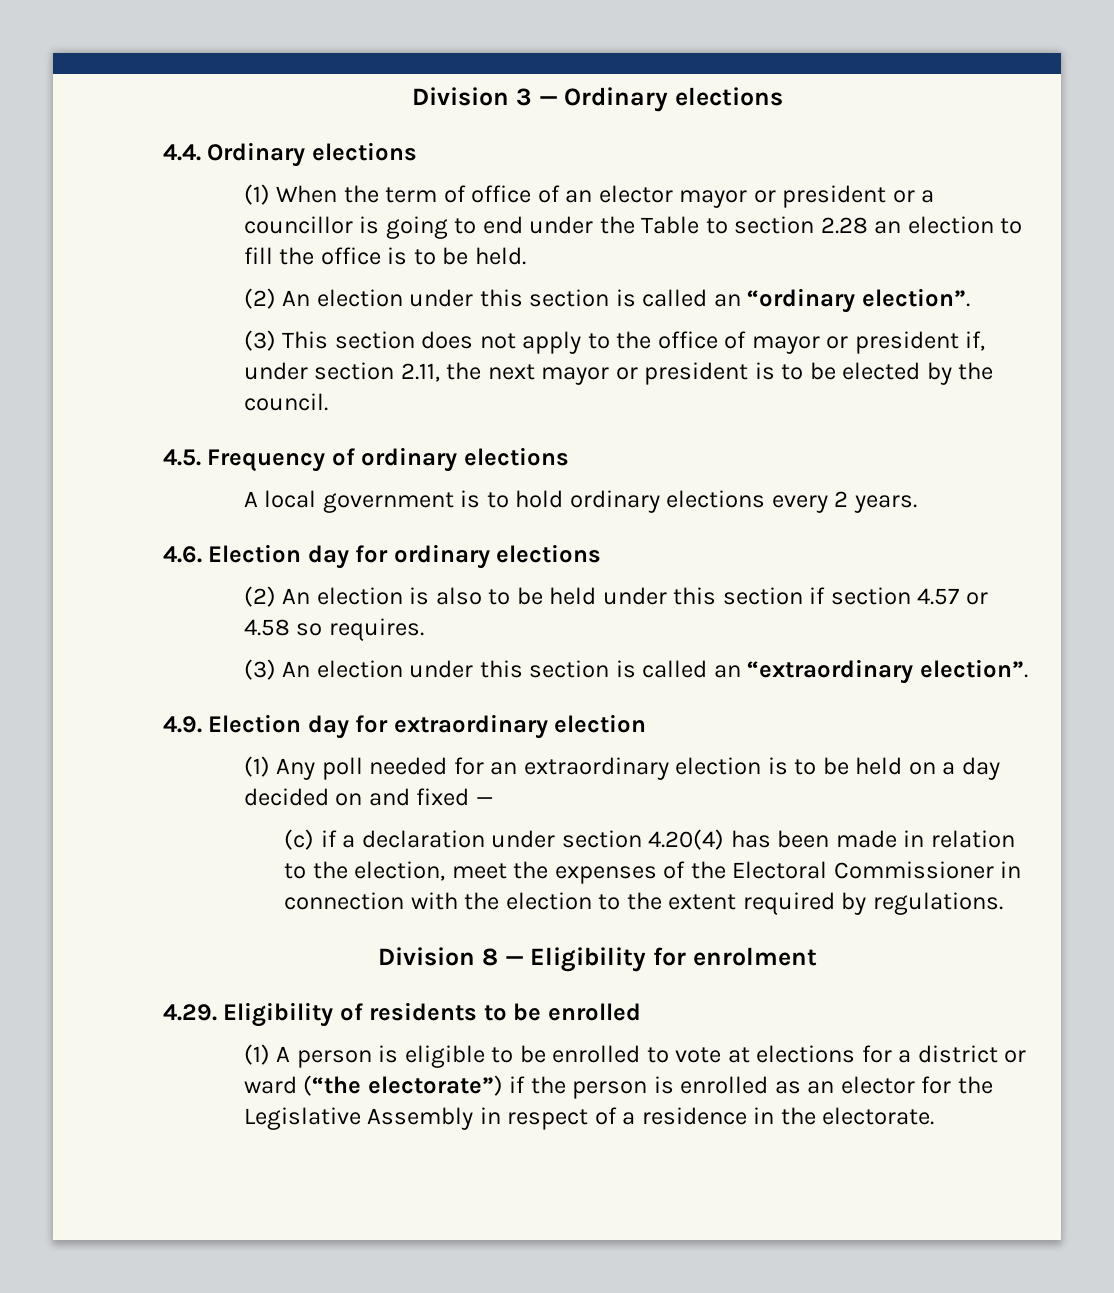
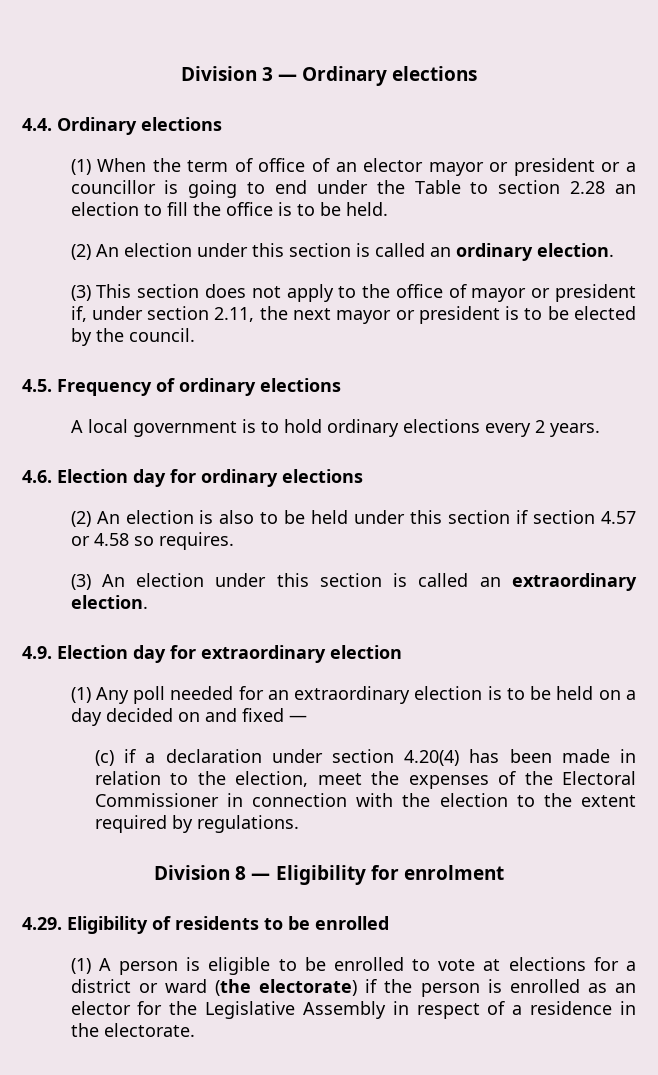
[747,288,970,313] “ordinary election”. -> [455,243,614,261] ordinary election.
[747,659,1028,684] “extraordinary election”. -> [512,573,638,591] [70,595,148,609] extraordinary election.
[303,1075,503,1096] (“the electorate”) -> [214,979,358,996] (the electorate)

